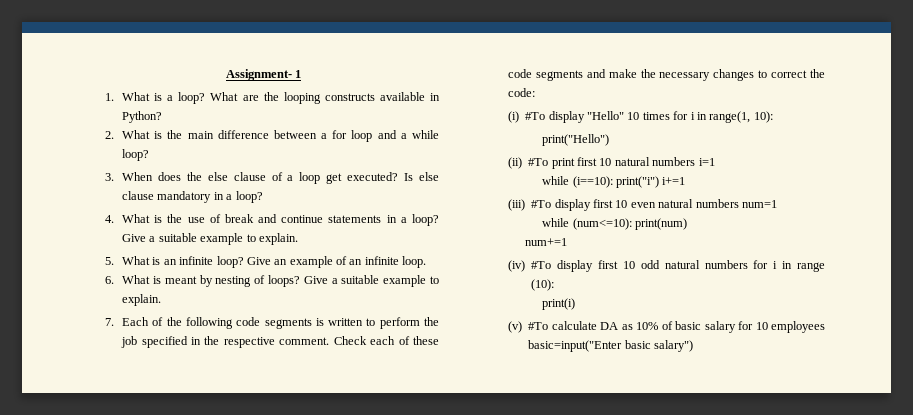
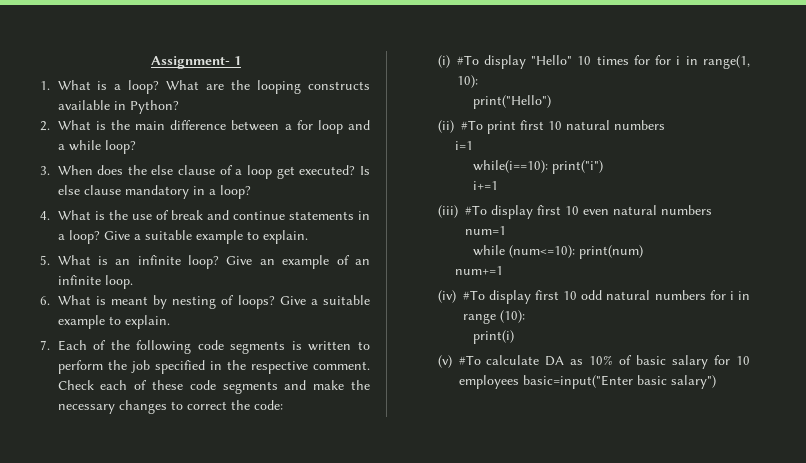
(689, 115) none -> [655,55,672,65] for
(696, 161) none -> (665, 125) //
[542,176,613,188] while (i==10): -> [473,160,549,173] while(i==10):
(659, 182) none -> (604, 167) //

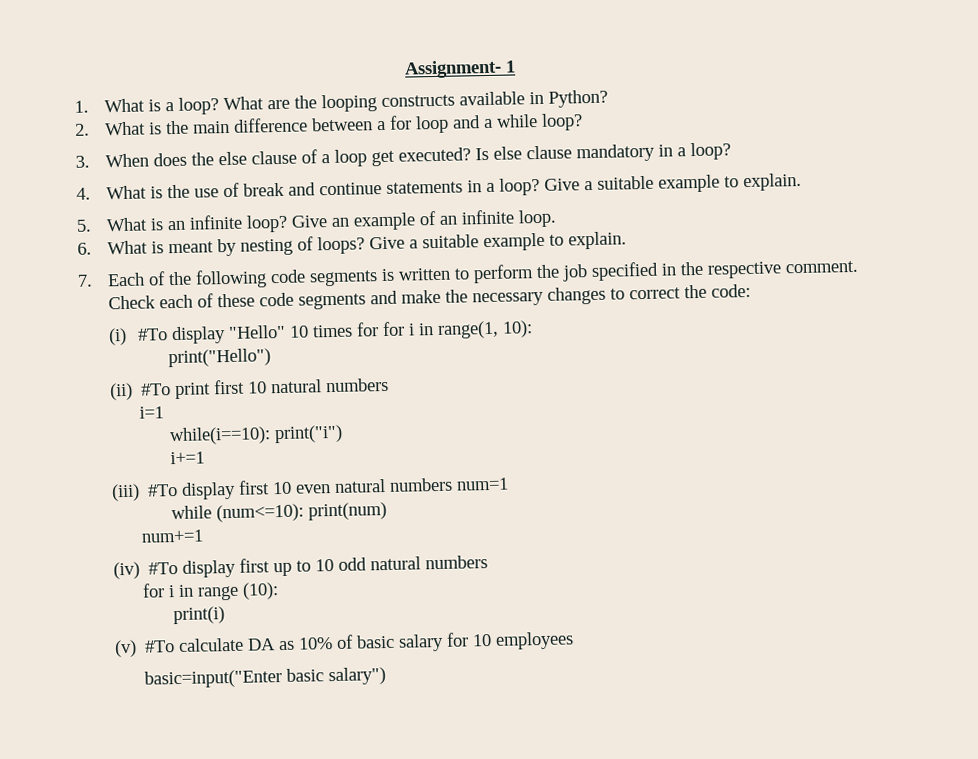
(559, 295) none -> [273,560,312,577] up to
(706, 295) none -> (489, 562) //
(519, 382) none -> (575, 640) //

